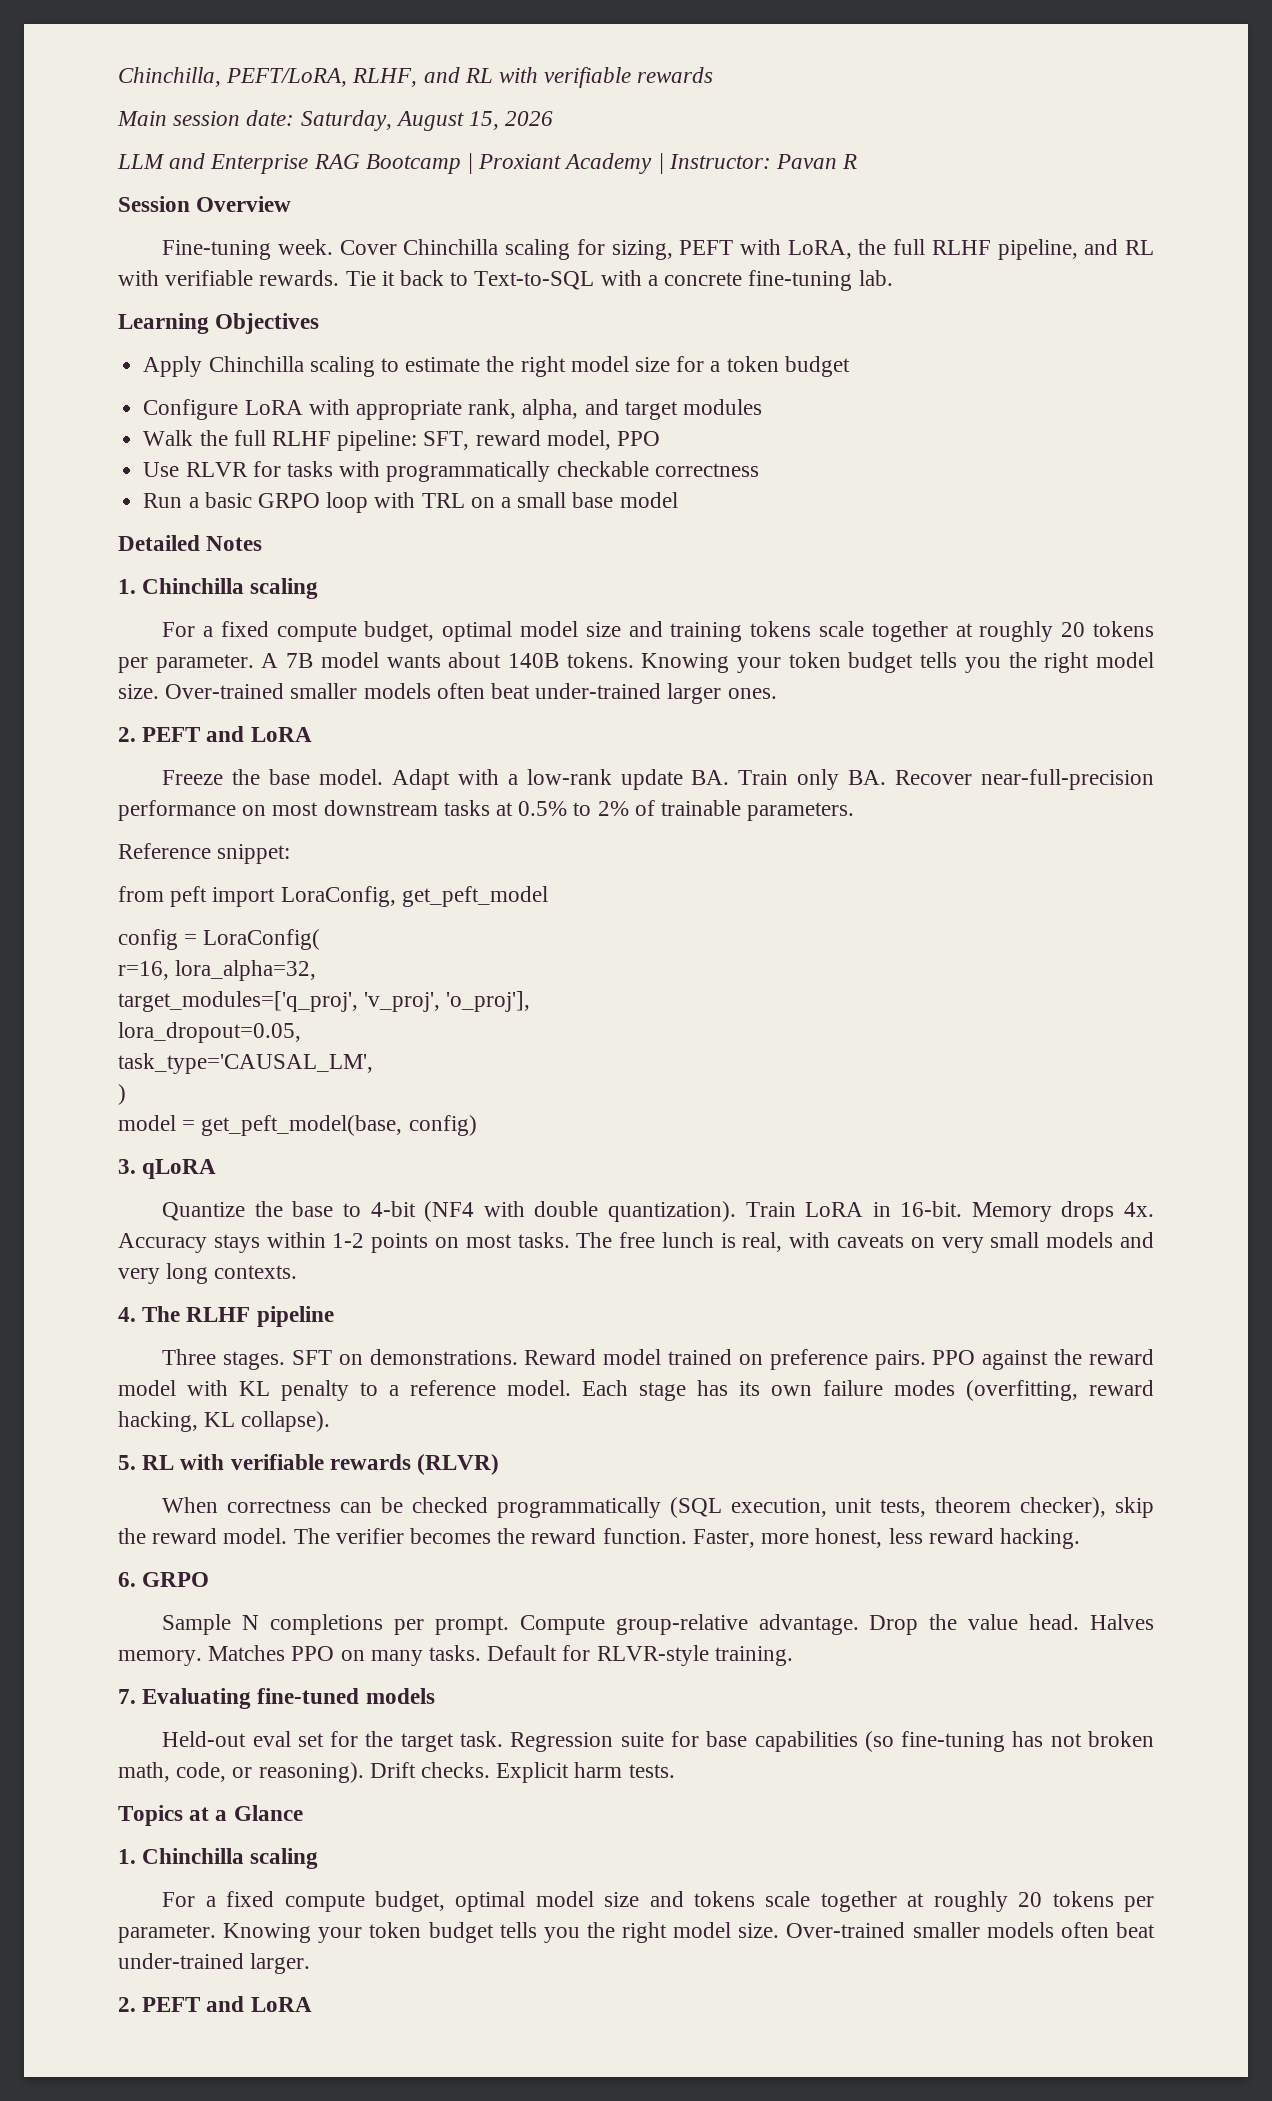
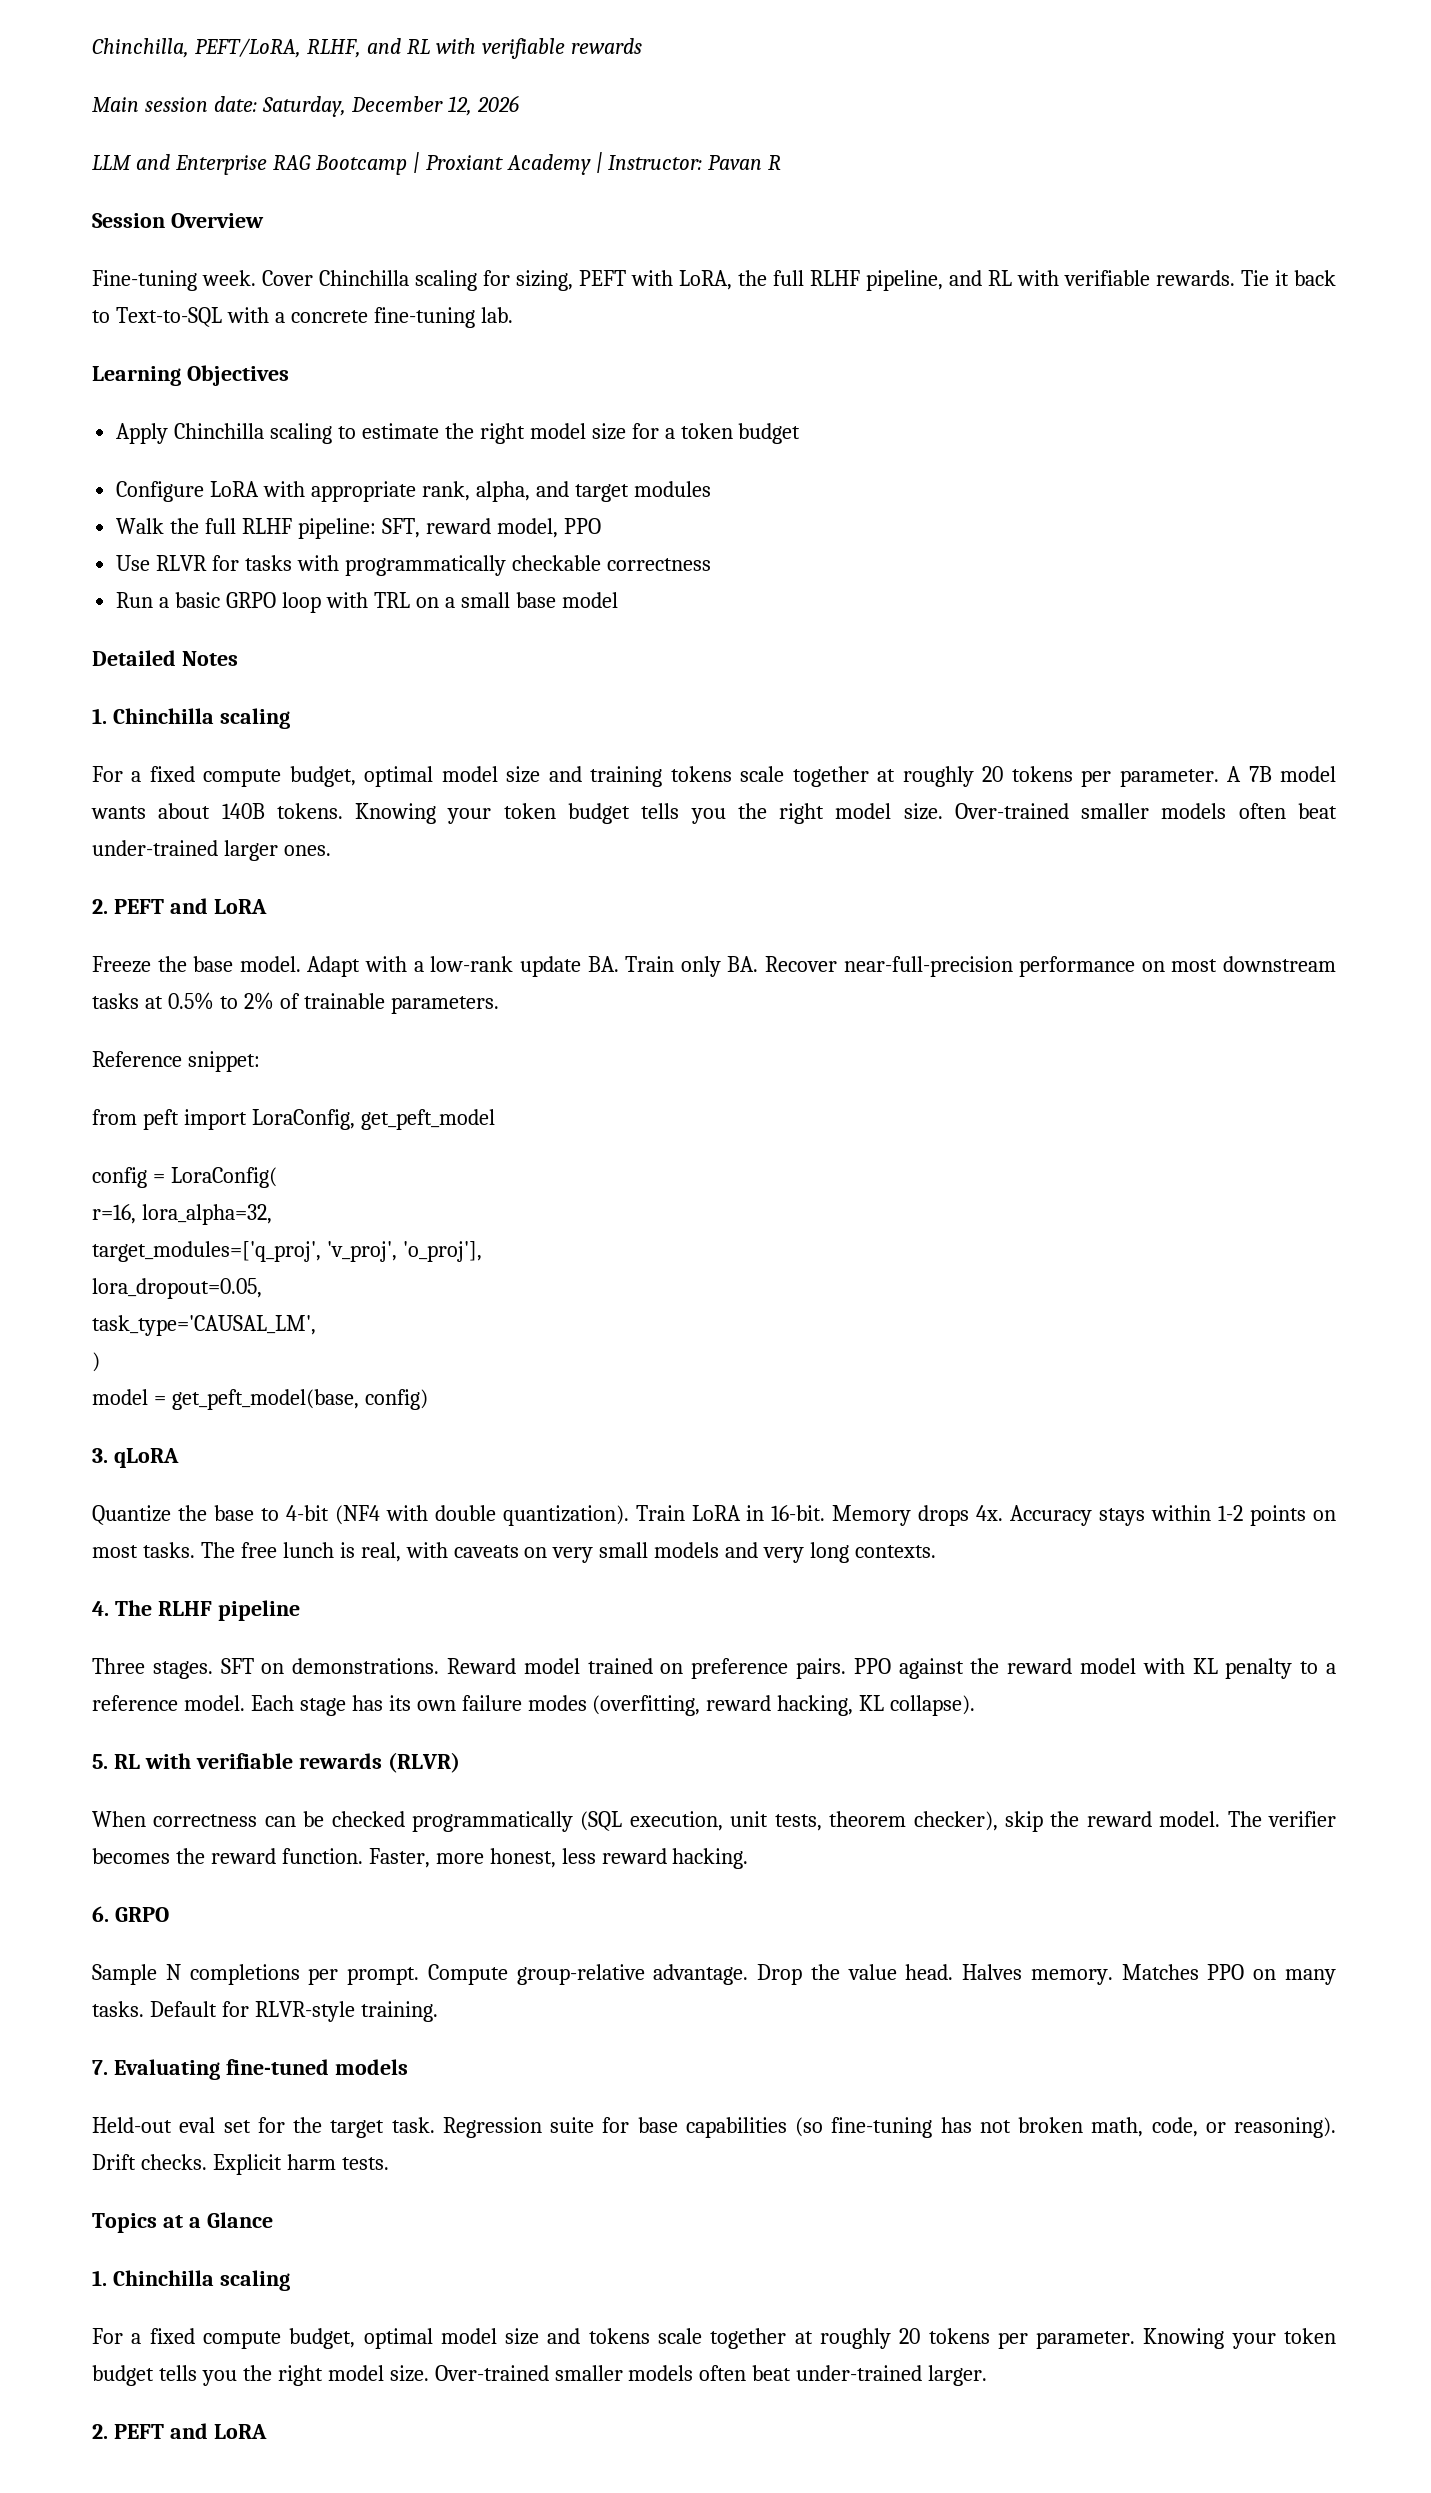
[395,111,500,131] August 15, -> [350,96,472,116] December 12,

